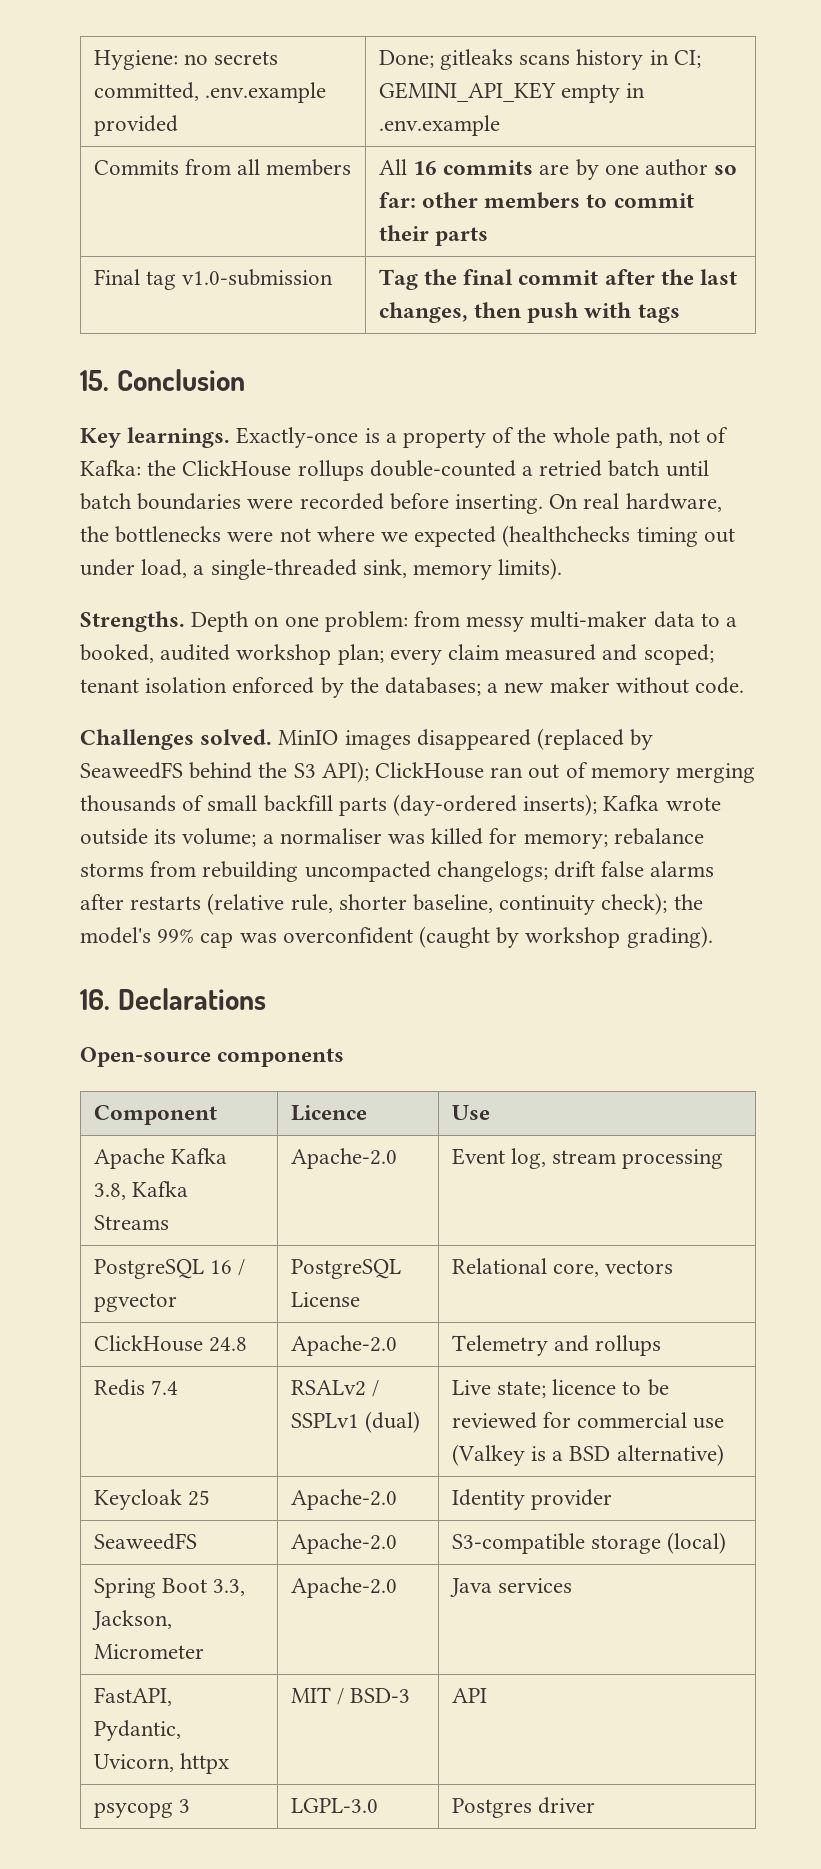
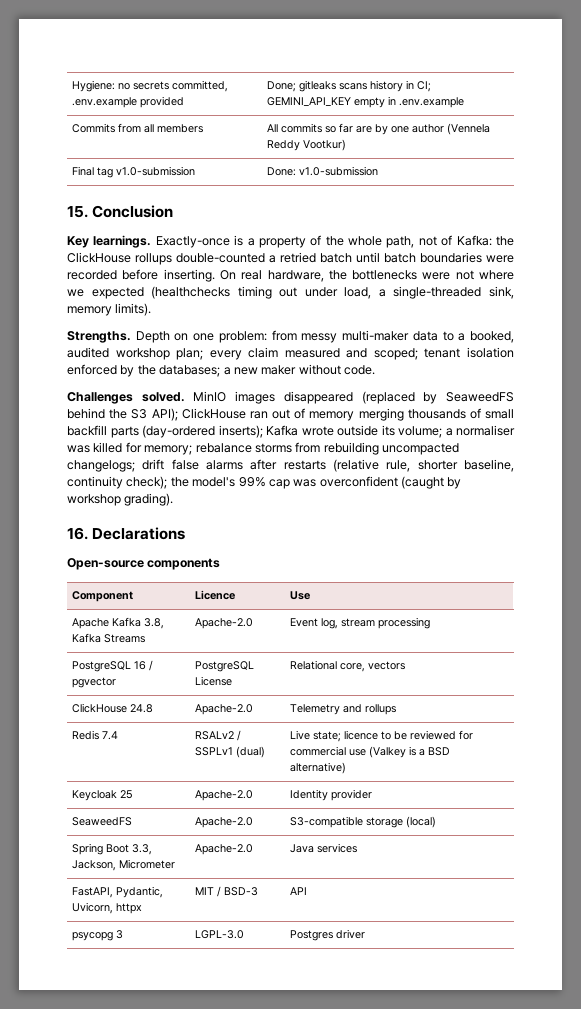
[412,160,534,175] 16 commits -> [281,123,354,133] commits so far
[714,165,738,175] [378,192,694,209] [378,225,488,246] [93,269,334,290] [378,269,737,290] [378,302,680,323] so far: other members to commit their parts // Final tag v1.0-submission | Tag the final commit after the last changes, then push with tags -> [447,123,491,135] [267,139,347,151] [72,166,196,178] [267,166,379,176] (Vennela Reddy Vootkur) // Final tag v1.0-submission | Done: v1.0-submission

